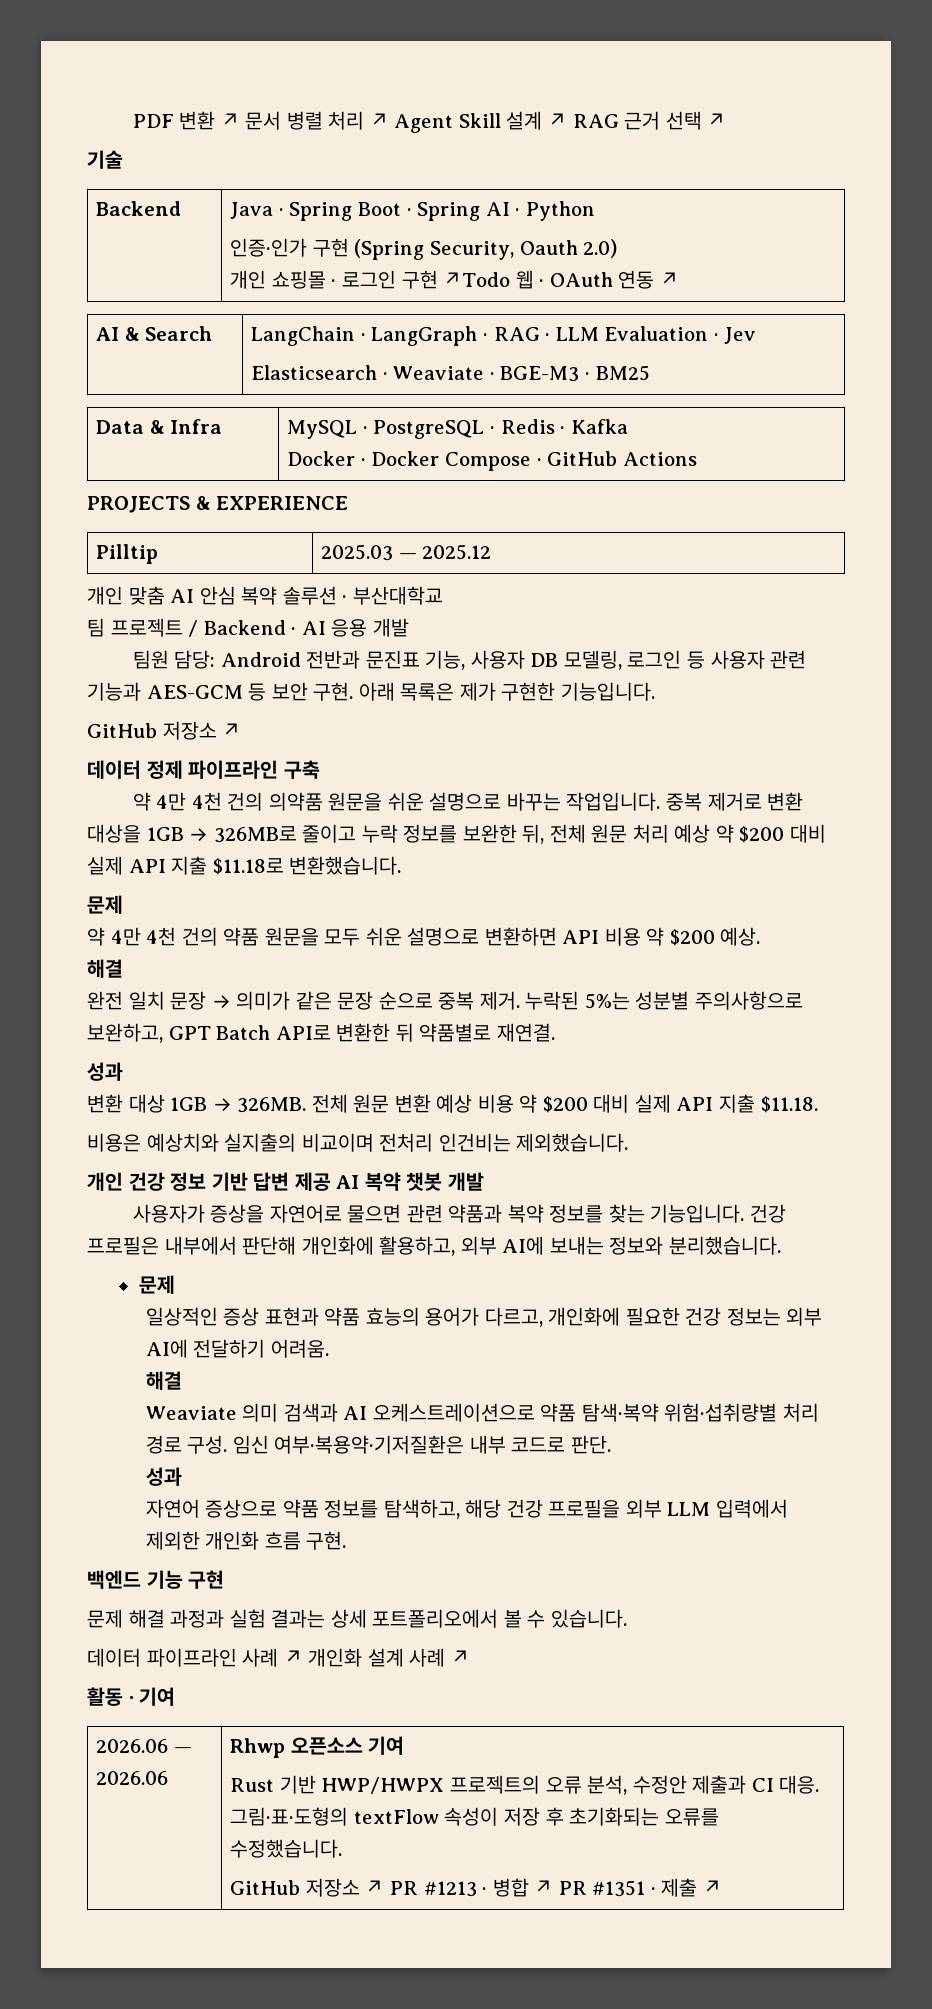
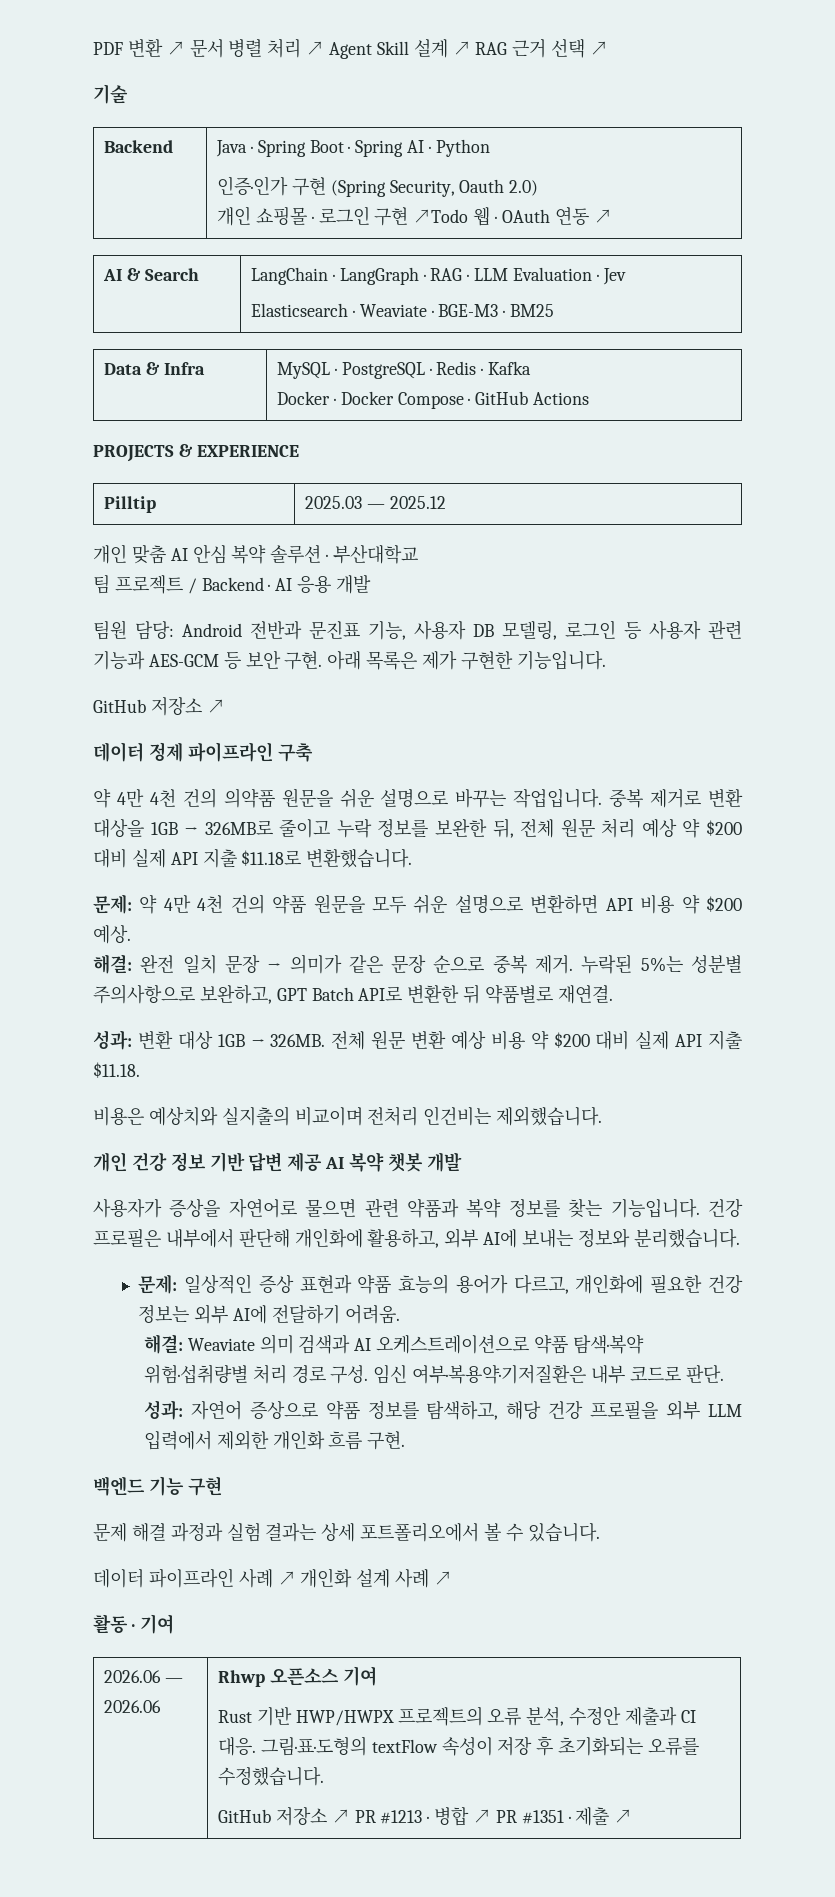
[87,895,123,914] 문제 // -> [93,894,132,914] 문제:
[87,959,123,978] 해결 // -> [93,954,132,974] 해결:
[87,1062,123,1081] 성과 // -> [93,1030,132,1050] 성과:
[138,1275,175,1294] 문제 // -> [138,1274,178,1294] 문제:
[145,1371,182,1390] 해결 // -> [143,1334,183,1354] 해결:
[145,1467,182,1486] 성과 // -> [143,1400,183,1420] 성과:

